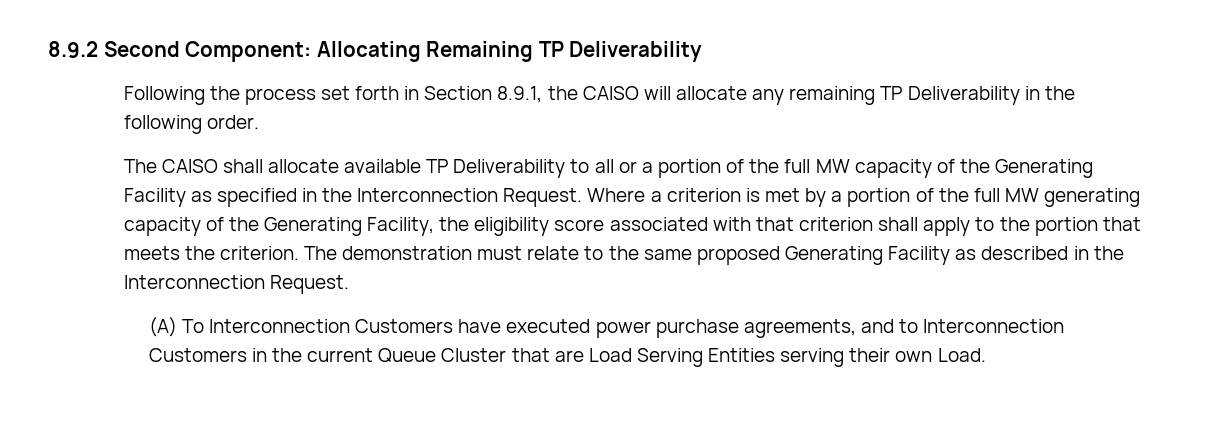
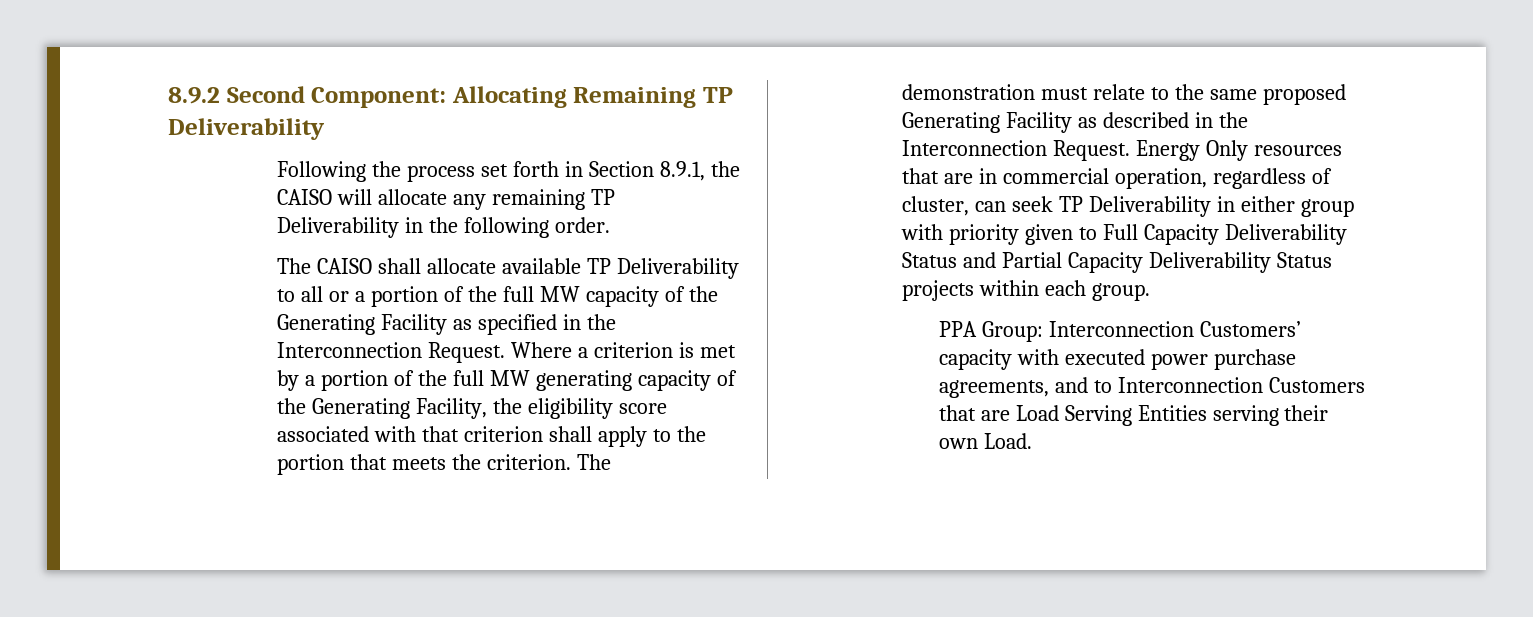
[148,317,502,337] // (A) To Interconnection Customers have -> [1136,140,1343,161] [902,168,1332,189] [902,196,1354,217] [901,224,1347,245] [902,252,1333,273] [902,280,1151,301] [938,321,1301,342] [938,349,1059,370] Energy Only resources that are in commercial operation, regardless of cluster, can seek TP Deliverability in either group with priority given to Full Capacity Deliverability Status and Partial Capacity Deliverability Status projects within each group. // PPA Group: Interconnection Customers’ capacity with
[251,348,507,363] in the current Queue Cluster -> (1365, 385) none

